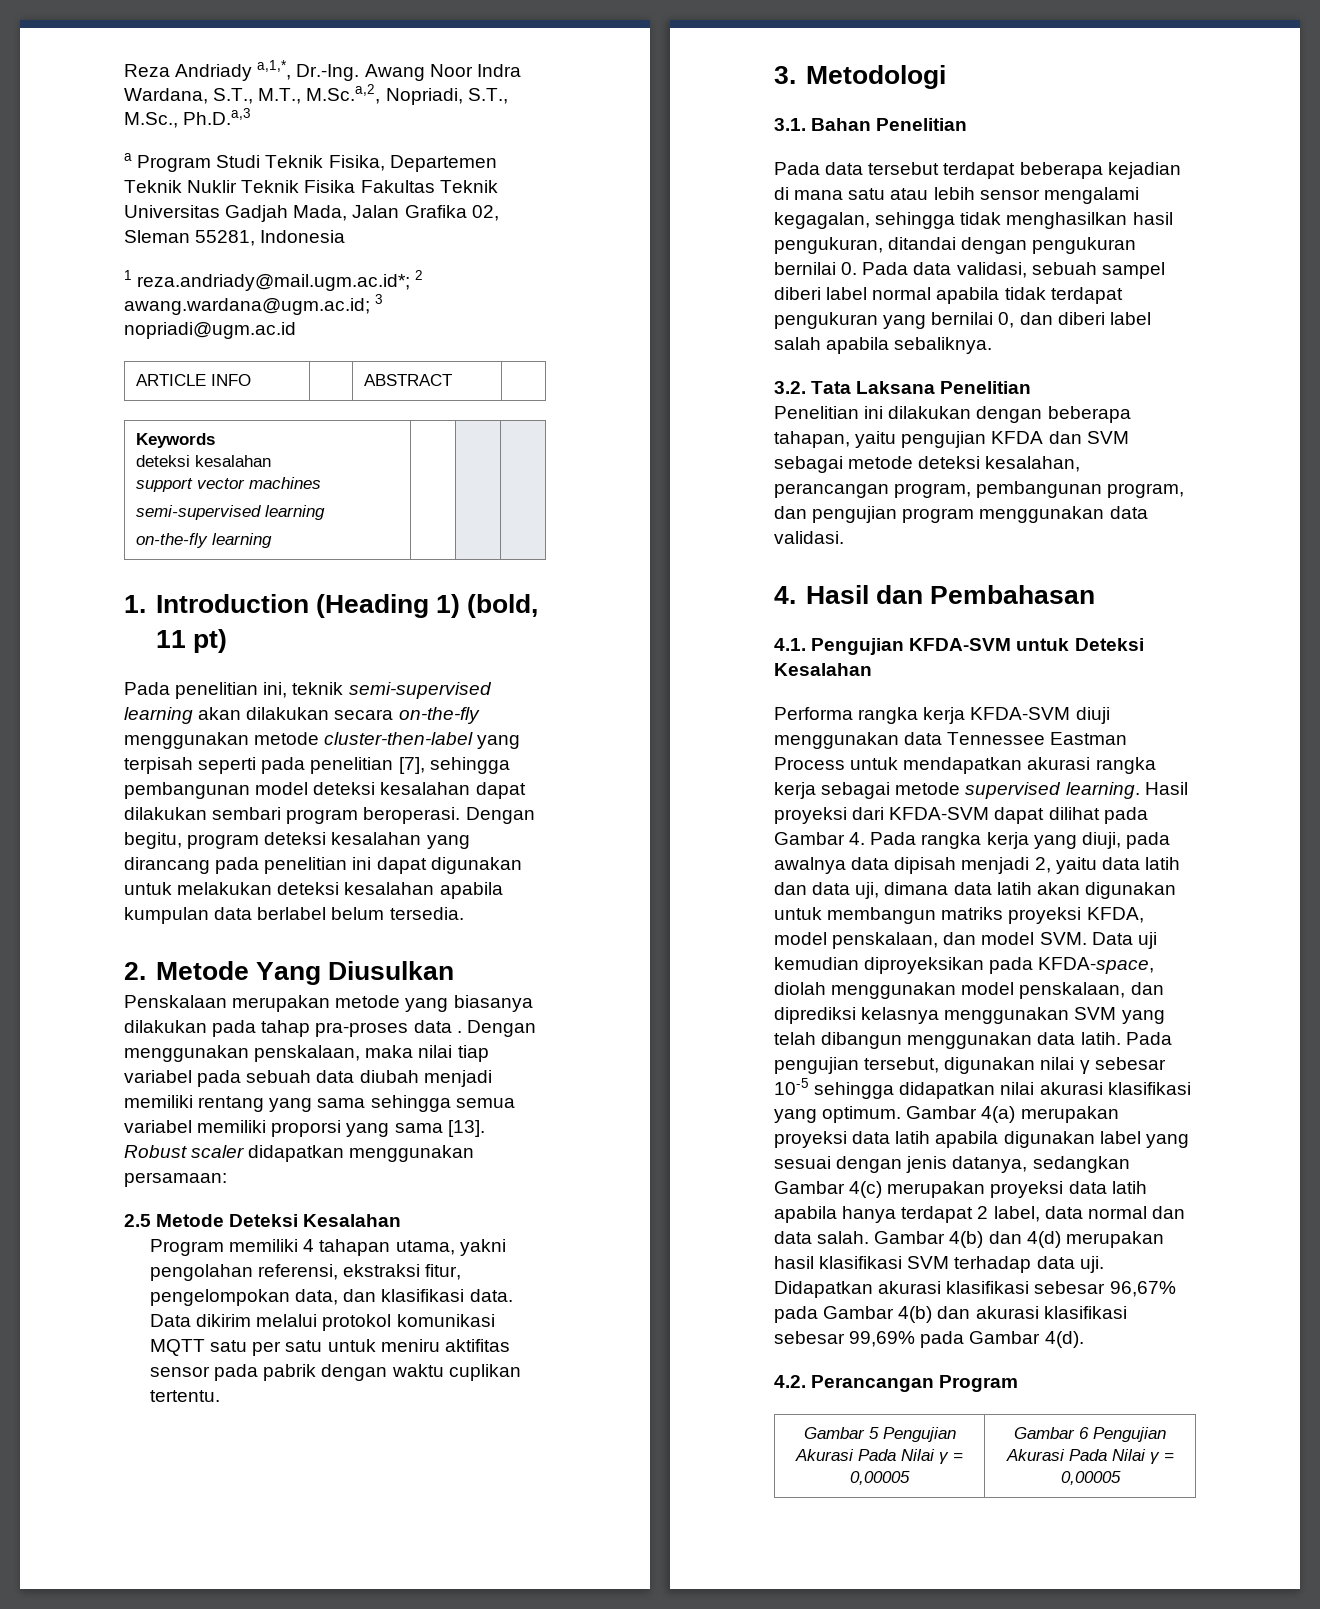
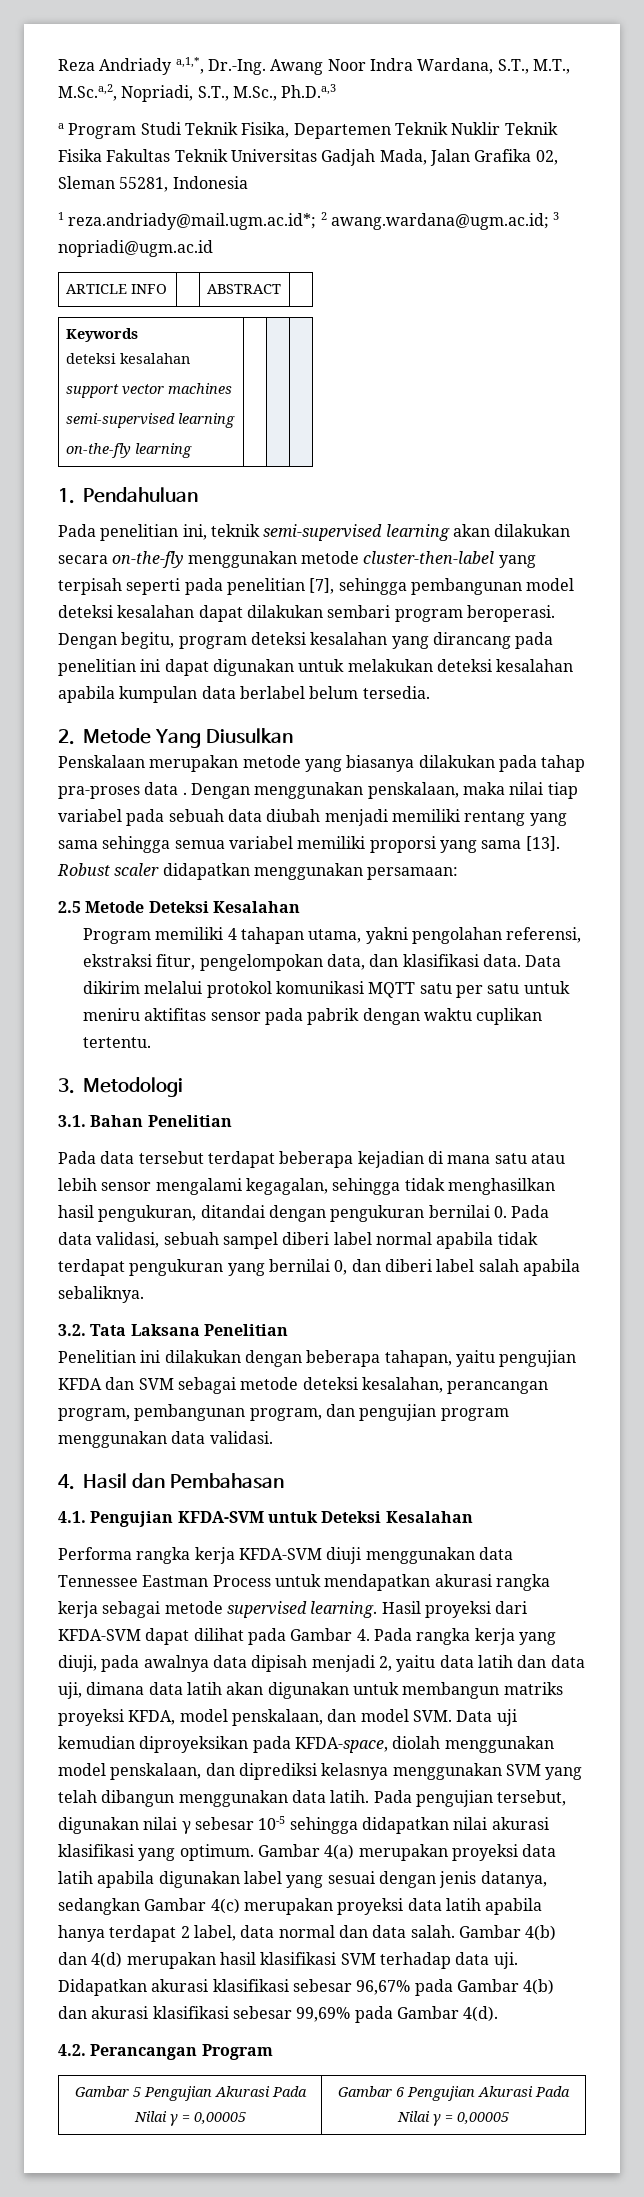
[155,594,538,618] [155,629,227,653] Introduction (Heading 1) (bold, 11 pt) -> [83,487,199,503] Pendahuluan

